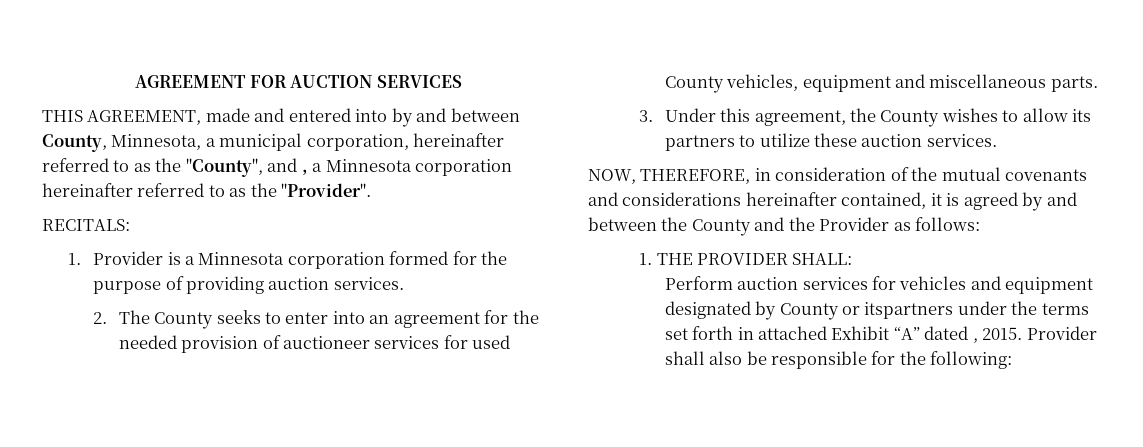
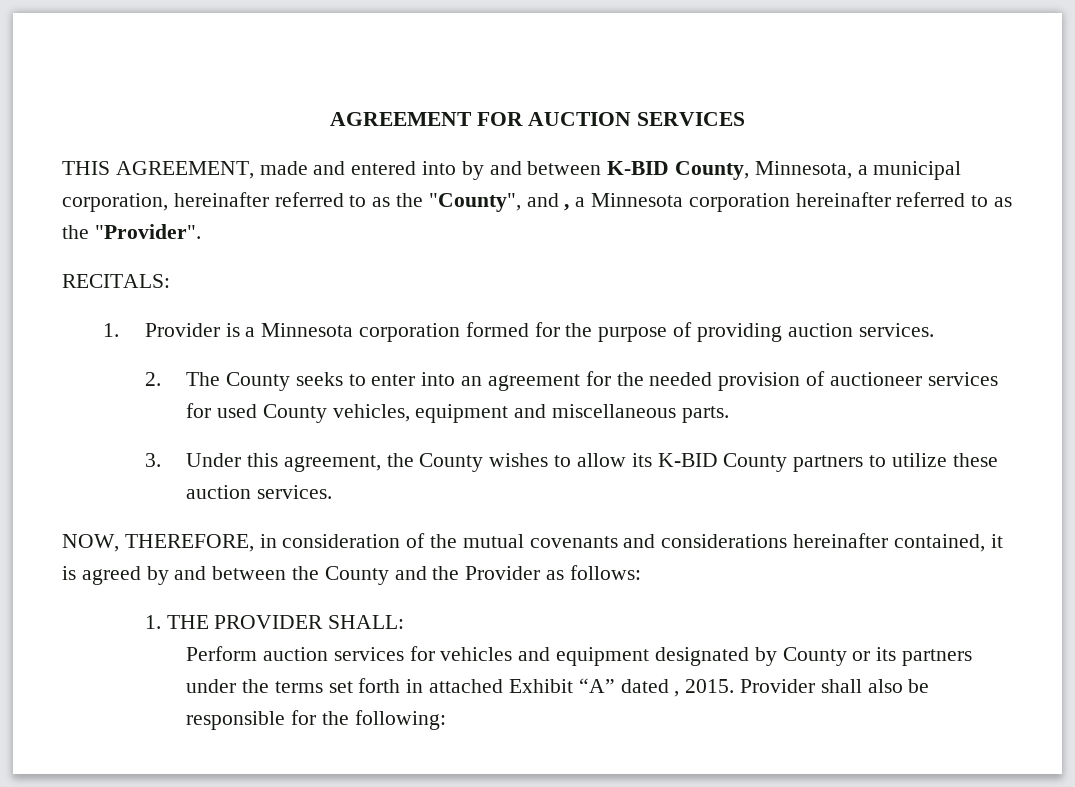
(520, 115) none -> [607,161,670,175] K-BID
(1092, 115) none -> [657,453,788,472] K-BID County
[864,302,954,319] itspartners -> [876,647,972,666] its partners

